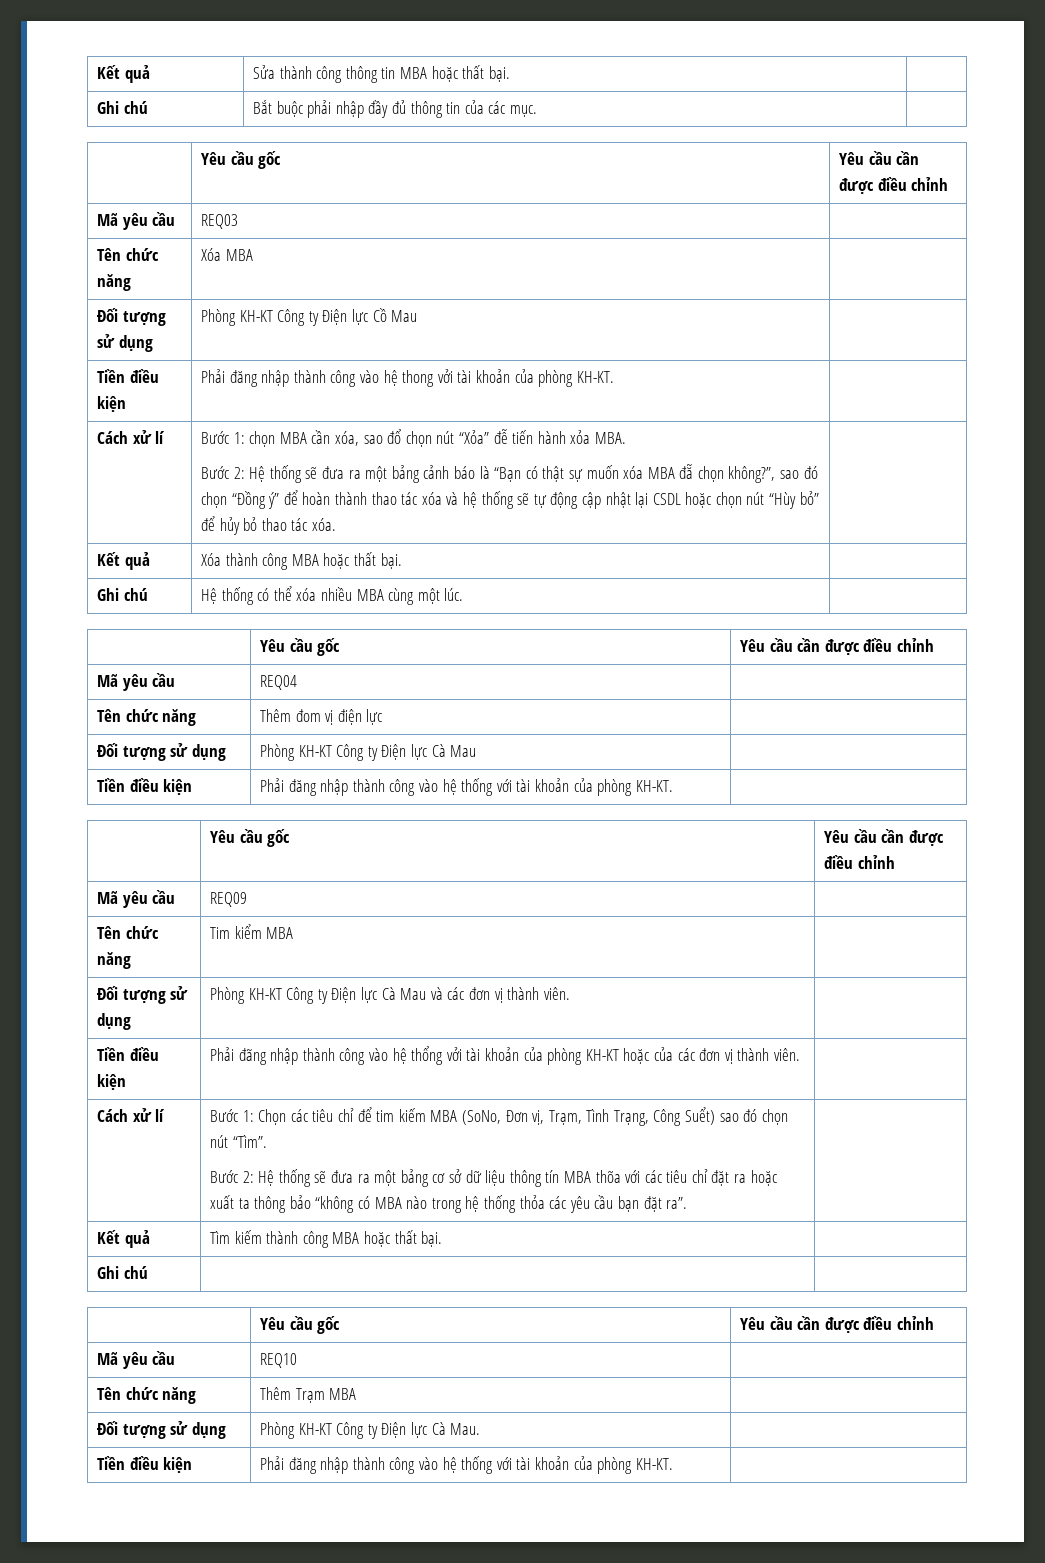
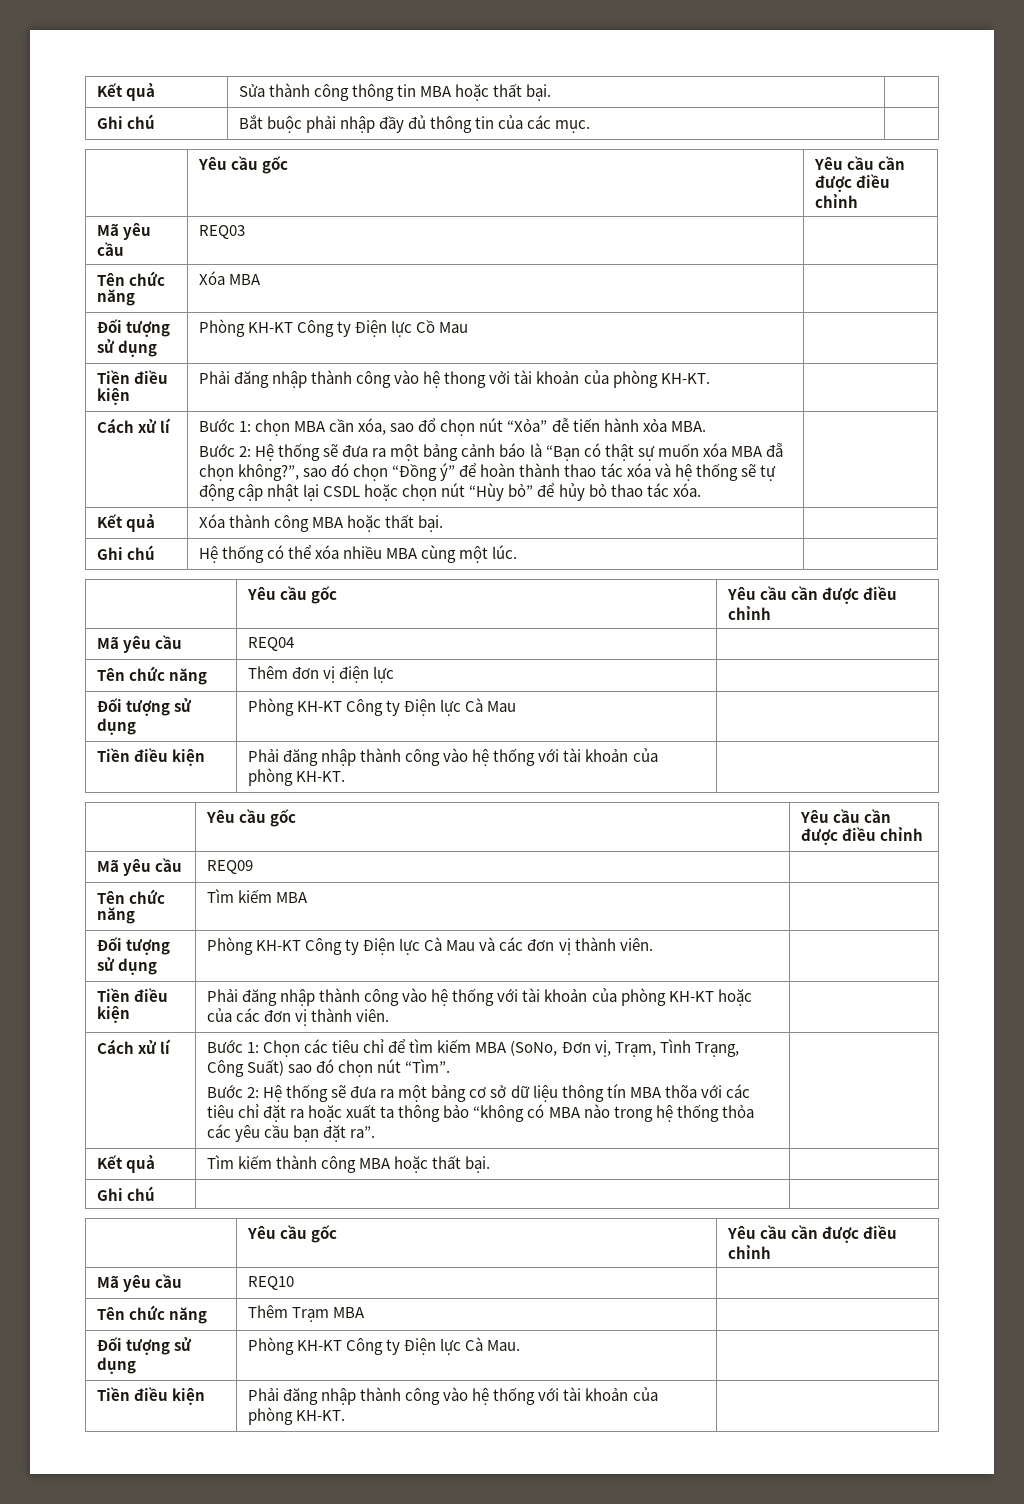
[295,709,321,722] đom -> [292,667,320,679] đơn
[210,924,262,939] Tim kiểm -> [206,889,273,903] Tìm kiếm
[238,1046,462,1065] đãng nhập thành công vào hệ thổng vởi -> [242,988,519,1006] đăng nhập thành công vào hệ thống với
[376,1110,395,1122] tim -> [409,1039,434,1053] tìm
[685,1107,716,1125] Suểt) -> [247,1059,285,1076] Suất)

